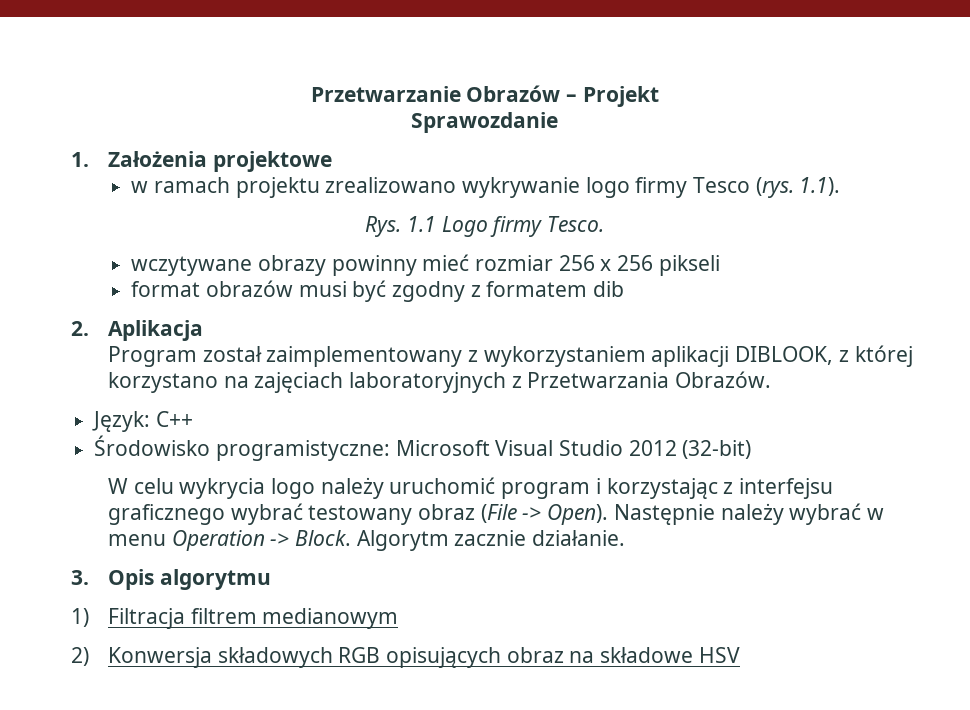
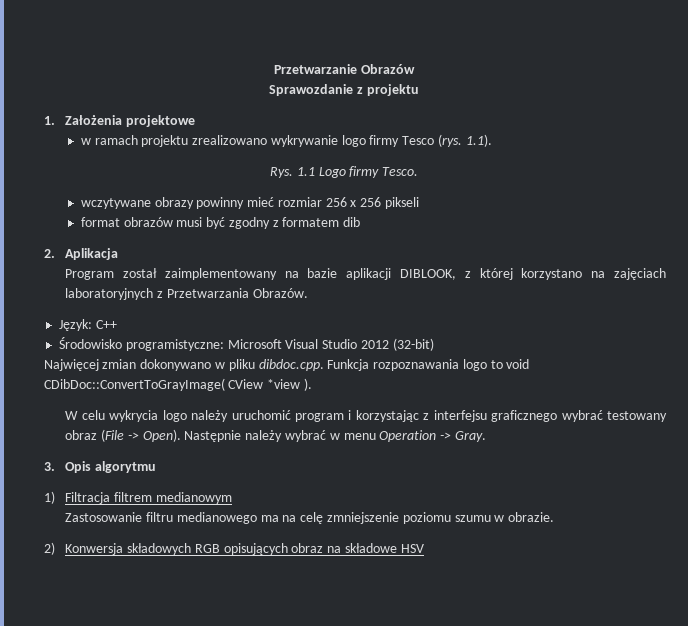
[565,86,659,107] – Projekt -> (415, 69) none
(558, 122) none -> [357,84,419,96] z projektu
[468,346,646,367] z wykorzystaniem -> [284,268,338,278] na bazie
(752, 449) none -> [43,359,530,371] [43,378,313,391] // Najwięcej zmian dokonywano w pliku dibdoc.cpp. Funkcja rozpoznawania logo to void CDibDoc::ConvertToGrayImage( CView *view ).
[295,530,626,551] Block. Algorytm zacznie działanie. -> [454,431,486,442] Gray.
(399, 618) none -> [65,512,555,524] // Zastosowanie filtru medianowego ma na celę zmniejszenie poziomu szumu w obrazie.

